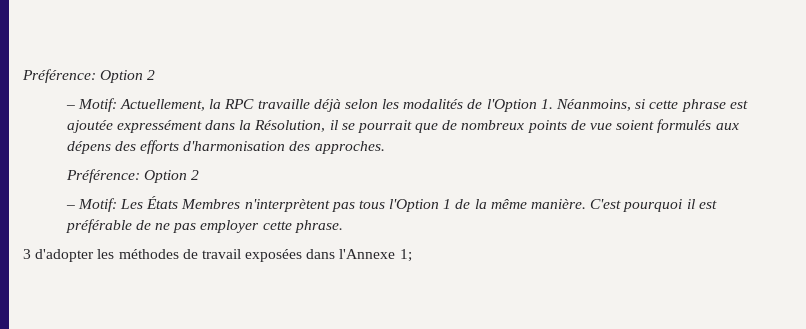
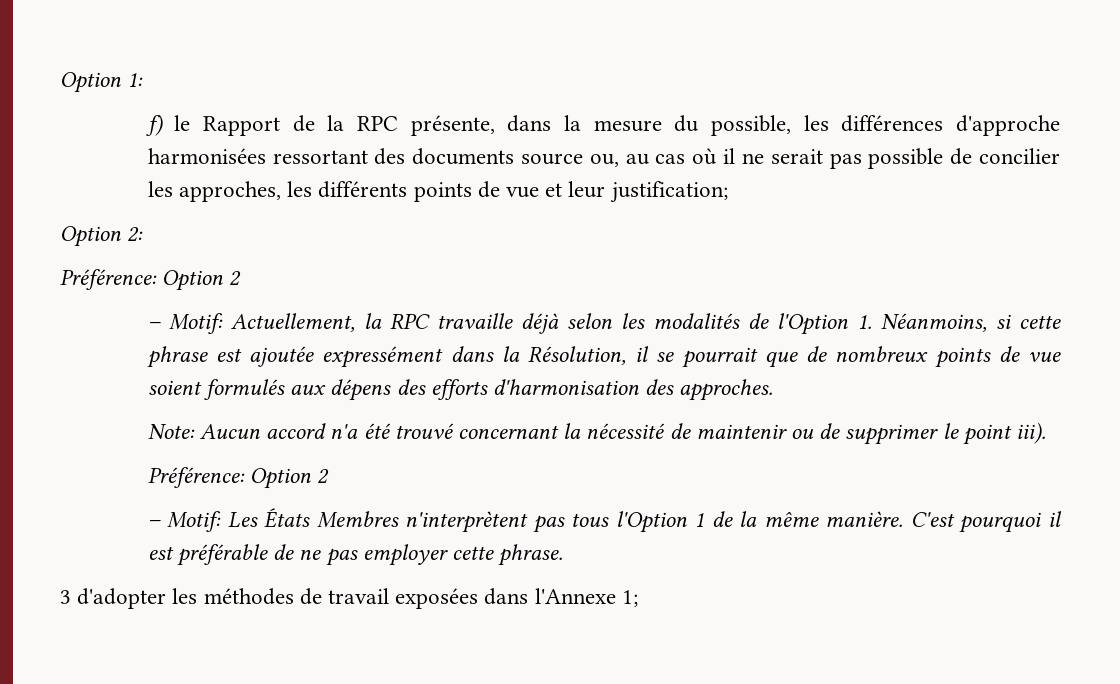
(22, 76) none -> [60,72,144,93] [145,114,1060,136] [147,148,1061,169] [147,181,728,203] [60,226,144,247] Option 1: // f) le Rapport de la RPC présente, dans la mesure du possible, les différences d'approche harmonisées ressortant des documents source ou, au cas où il ne serait pas possible de concilier les approches, les différents points de vue et leur justification; // Option 2: //
(385, 147) none -> [147,422,1047,445] // Note: Aucun accord n'a été trouvé concernant la nécessité de maintenir ou de supprimer le point iii).

